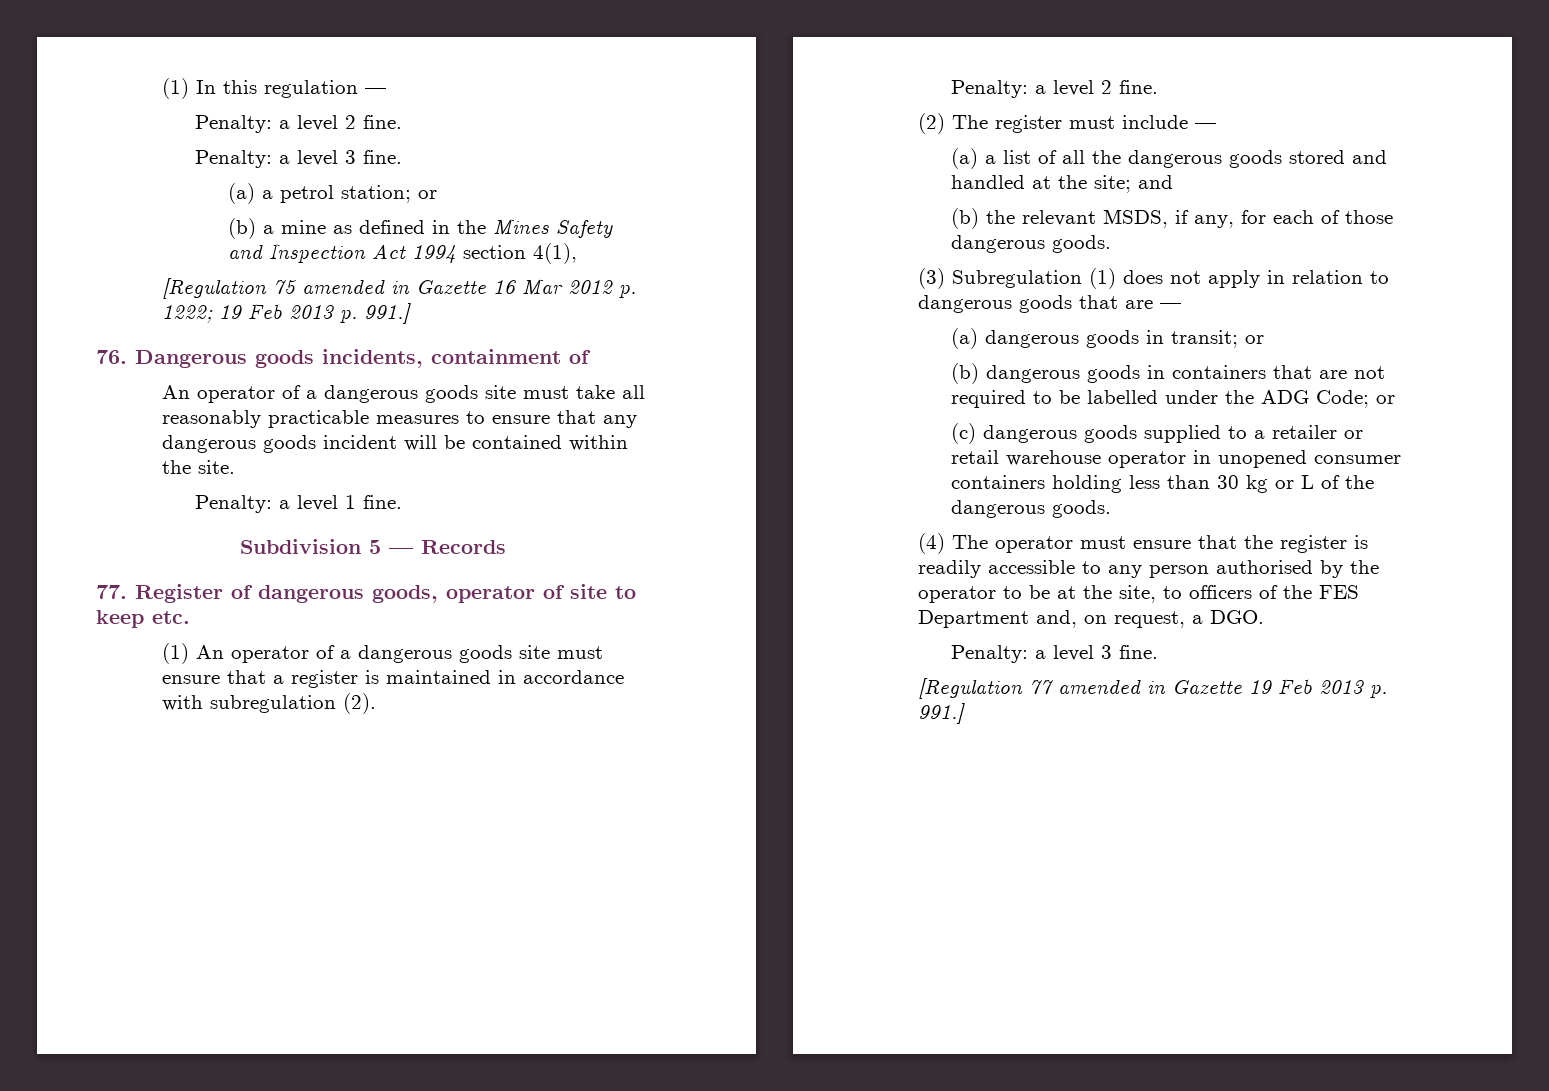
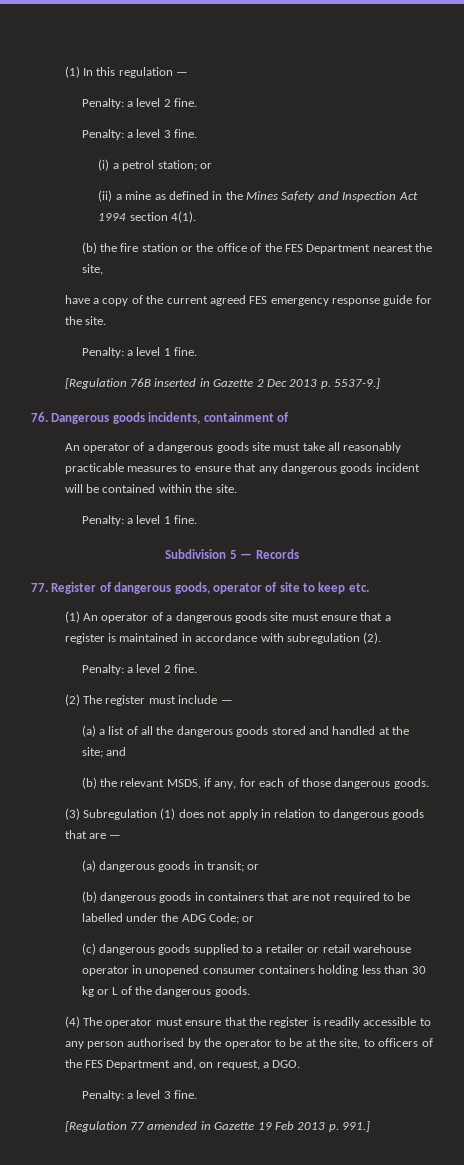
[227,183,255,204] (a) -> [98,159,110,171] (i)
[227,218,256,239] (b) -> [98,190,113,202] (ii)
[532,243,577,264] [161,278,636,300] [161,303,411,324] 4(1), // [Regulation 75 amended in Gazette 16 Mar 2012 p. 1222; 19 Feb 2013 p. 991.] -> [171,211,197,223] [81,242,433,254] [81,264,103,275] [64,295,432,306] [64,316,107,325] [81,347,198,358] [64,378,381,389] 4(1). // (b) the fire station or the office of the FES Department nearest the site, // have a copy of the current agreed FES emergency response guide for the site. // Penalty: a level 1 fine. // [Regulation 76B inserted in Gazette 2 Dec 2013 p. 5537-9.]

